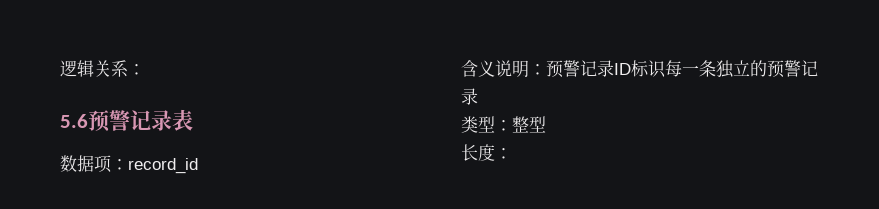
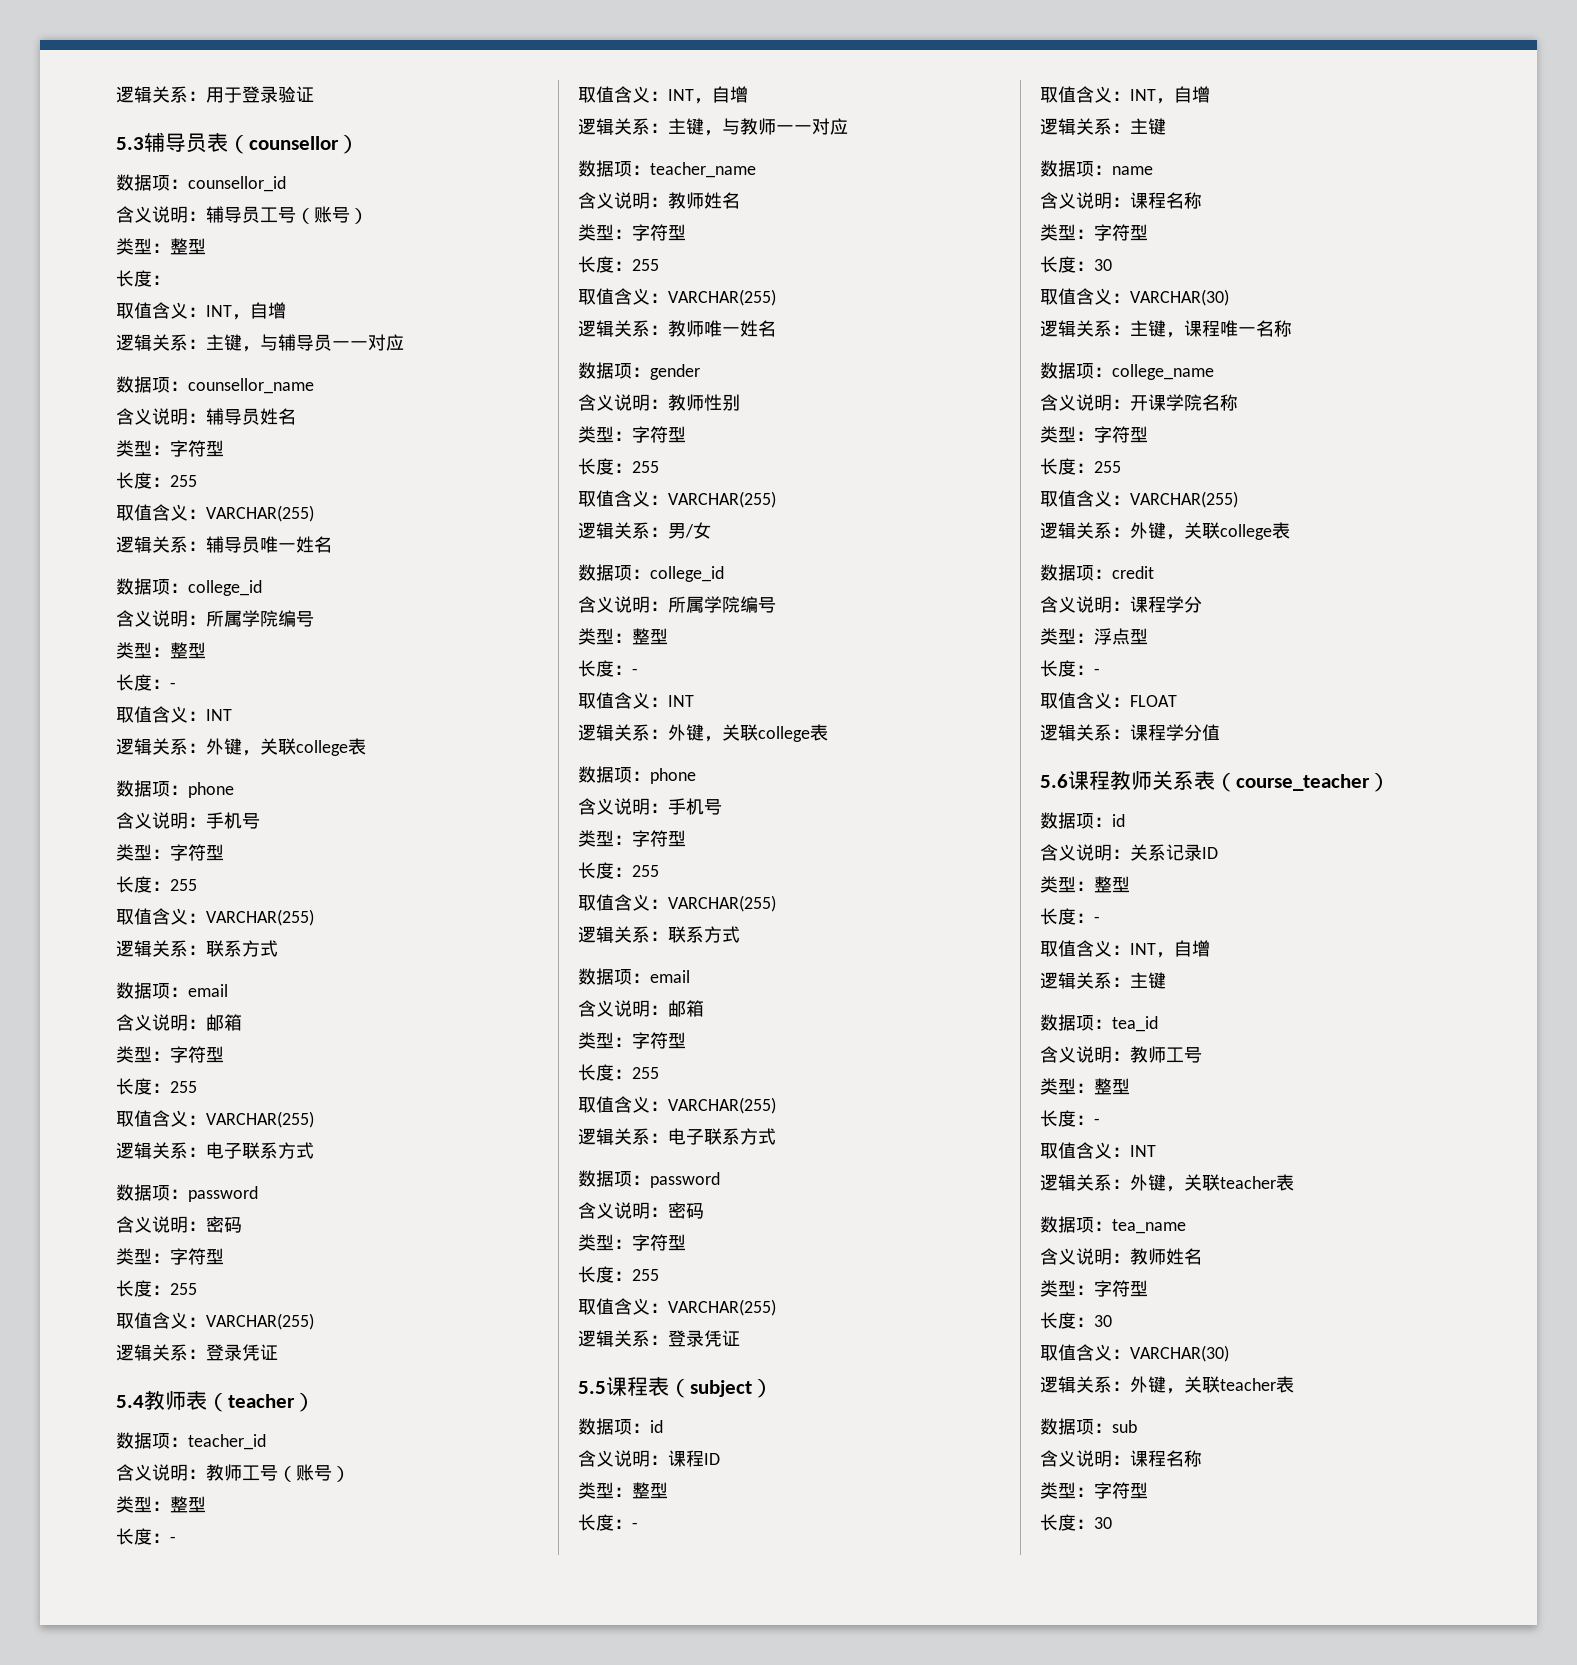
[60,60,145,77] [60,109,193,132] [60,155,198,174] [461,60,818,78] [461,88,478,105] [461,116,546,133] [461,144,512,161] 逻辑关系： // 5.6预警记录表 // 数据项：record_id // 含义说明：预警记录ID标识每一条独立的预警记录 // 类型：整型 // 长度： -> [116,86,314,103] [116,132,359,154] [116,174,286,192] [116,206,368,224] [116,238,206,255] [116,270,170,287] [116,302,286,320] [116,334,404,352] [116,376,314,394] [116,408,296,425] [116,440,224,457] [116,472,197,489] [116,504,314,522] [116,536,332,553] [116,578,262,596] [116,610,314,627] [116,642,206,659] [116,674,176,691] [116,706,232,723] [116,738,366,756] [116,780,234,798] [116,812,260,829] [116,844,224,861] [116,876,197,893] [116,908,314,926] [116,940,278,957] [116,982,228,999] [116,1014,242,1031] [116,1046,224,1063] [116,1078,197,1095] [116,1110,314,1128] [116,1142,314,1159] [116,1184,258,1202] [116,1216,242,1233] [116,1248,224,1265] [116,1280,197,1297] [116,1312,314,1330] [116,1344,278,1361] [116,1390,315,1412] [116,1432,266,1450] [116,1464,350,1482] [116,1496,206,1513] [116,1528,176,1545] [578,86,748,104] [578,118,848,136] [578,160,756,178] [578,192,740,209] [578,224,686,241] [578,256,659,273] [578,288,776,306] [578,320,776,337] [578,362,700,380] [578,394,740,411] [578,426,686,443] [578,458,659,475] [578,490,776,508] [578,522,711,539] [578,564,724,582] [578,596,776,613] [578,628,668,645] [578,660,638,677] [578,692,694,709] [578,724,828,742] [578,766,696,784] [578,798,722,815] [578,830,686,847] [578,862,659,879] [578,894,776,912] [578,926,740,943] [578,968,690,985] [578,1000,704,1017] [578,1032,686,1049] [578,1064,659,1081] [578,1096,776,1114] [578,1128,776,1145] [578,1170,720,1188] [578,1202,704,1219] [578,1234,686,1251] [578,1266,659,1283] [578,1298,776,1316] [578,1330,740,1347] [578,1377,773,1398] [578,1418,663,1435] [578,1450,720,1467] [578,1482,668,1499] [578,1514,638,1531] [1040,86,1210,104] [1040,118,1166,135] [1040,160,1153,177] [1040,192,1202,209] [1040,224,1148,241] [1040,256,1112,273] [1040,288,1229,306] [1040,320,1292,338] [1040,362,1214,380] [1040,394,1238,411] [1040,426,1148,443] [1040,458,1121,475] [1040,490,1238,508] [1040,522,1290,540] [1040,564,1154,581] [1040,596,1202,613] [1040,628,1148,645] [1040,660,1100,677] [1040,692,1177,709] [1040,724,1220,741] [1040,770,1390,792] [1040,812,1125,829] [1040,844,1218,861] [1040,876,1130,893] [1040,908,1100,925] [1040,940,1210,958] [1040,972,1166,989] [1040,1014,1158,1032] [1040,1046,1202,1063] [1040,1078,1130,1095] [1040,1110,1100,1127] [1040,1142,1156,1159] [1040,1174,1294,1192] [1040,1216,1186,1234] [1040,1248,1202,1265] [1040,1280,1148,1297] [1040,1312,1112,1329] [1040,1344,1229,1362] [1040,1376,1294,1394] [1040,1418,1137,1435] [1040,1450,1202,1467] [1040,1482,1148,1499] [1040,1514,1112,1531] 逻辑关系：用于登录验证 // 5.3辅导员表（counsellor） // 数据项：counsellor_id // 含义说明：辅导员工号（账号） // 类型：整型 // 长度： // 取值含义：INT，自增 // 逻辑关系：主键，与辅导员一一对应 // 数据项：counsellor_name // 含义说明：辅导员姓名 // 类型：字符型 // 长度：255 // 取值含义：VARCHAR(255) // 逻辑关系：辅导员唯一姓名 // 数据项：college_id // 含义说明：所属学院编号 // 类型：整型 // 长度：- // 取值含义：INT // 逻辑关系：外键，关联college表 // 数据项：phone // 含义说明：手机号 // 类型：字符型 // 长度：255 // 取值含义：VARCHAR(255) // 逻辑关系：联系方式 // 数据项：email // 含义说明：邮箱 // 类型：字符型 // 长度：255 // 取值含义：VARCHAR(255) // 逻辑关系：电子联系方式 // 数据项：password // 含义说明：密码 // 类型：字符型 // 长度：255 // 取值含义：VARCHAR(255) // 逻辑关系：登录凭证 // 5.4教师表（teacher） // 数据项：teacher_id // 含义说明：教师工号（账号） // 类型：整型 // 长度：- // 取值含义：INT，自增 // 逻辑关系：主键，与教师一一对应 // 数据项：teacher_name // 含义说明：教师姓名 // 类型：字符型 // 长度：255 // 取值含义：VARCHAR(255) // 逻辑关系：教师唯一姓名 // 数据项：gender // 含义说明：教师性别 // 类型：字符型 // 长度：255 // 取值含义：VARCHAR(255) // 逻辑关系：男/女 // 数据项：college_id // 含义说明：所属学院编号 // 类型：整型 // 长度：- // 取值含义：INT // 逻辑关系：外键，关联college表 // 数据项：phone // 含义说明：手机号 // 类型：字符型 // 长度：255 // 取值含义：VARCHAR(255) // 逻辑关系：联系方式 // 数据项：email // 含义说明：邮箱 // 类型：字符型 // 长度：255 // 取值含义：VARCHAR(255) // 逻辑关系：电子联系方式 // 数据项：password // 含义说明：密码 // 类型：字符型 // 长度：255 // 取值含义：VARCHAR(255) // 逻辑关系：登录凭证 // 5.5课程表（subject） // 数据项：id // 含义说明：课程ID // 类型：整型 // 长度：- // 取值含义：INT，自增 // 逻辑关系：主键 // 数据项：name // 含义说明：课程名称 // 类型：字符型 // 长度：30 // 取值含义：VARCHAR(30) // 逻辑关系：主键，课程唯一名称 // 数据项：college_name // 含义说明：开课学院名称 // 类型：字符型 // 长度：255 // 取值含义：VARCHAR(255) // 逻辑关系：外键，关联college表 // 数据项：credit // 含义说明：课程学分 // 类型：浮点型 // 长度：- // 取值含义：FLOAT // 逻辑关系：课程学分值 // 5.6课程教师关系表（course_teacher） // 数据项：id // 含义说明：关系记录ID // 类型：整型 // 长度：- // 取值含义：INT，自增 // 逻辑关系：主键 // 数据项：tea_id // 含义说明：教师工号 // 类型：整型 // 长度：- // 取值含义：INT // 逻辑关系：外键，关联teacher表 // 数据项：tea_name // 含义说明：教师姓名 // 类型：字符型 // 长度：30 // 取值含义：VARCHAR(30) // 逻辑关系：外键，关联teacher表 // 数据项：sub // 含义说明：课程名称 // 类型：字符型 // 长度：30

